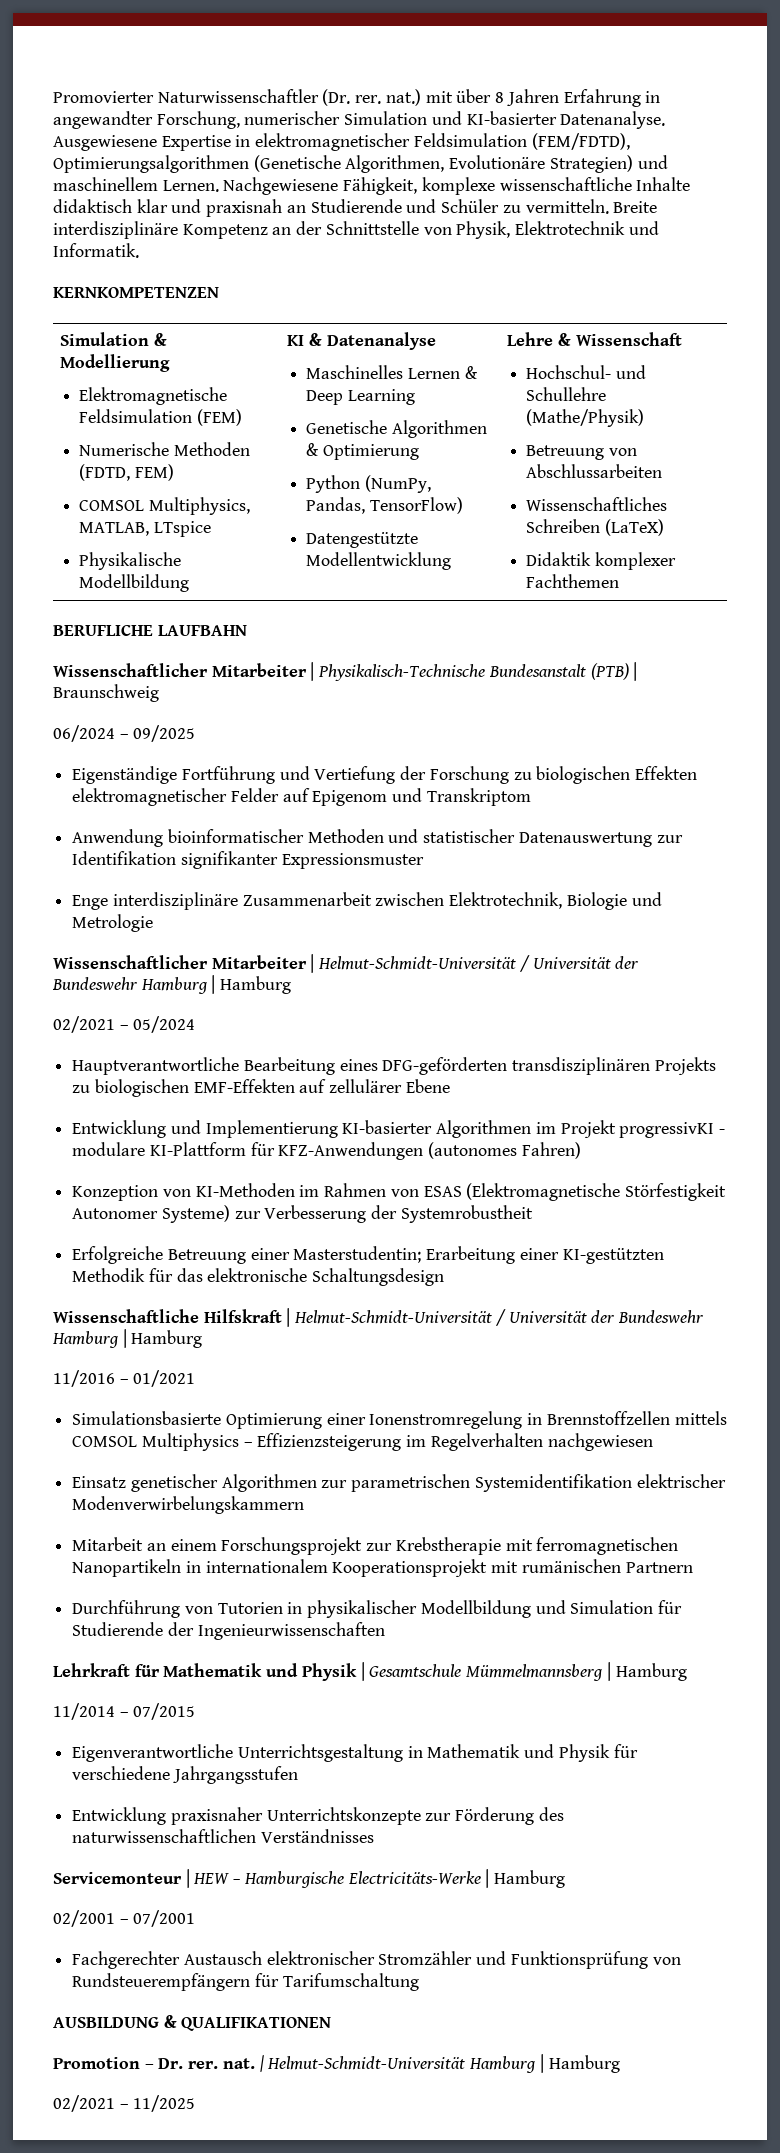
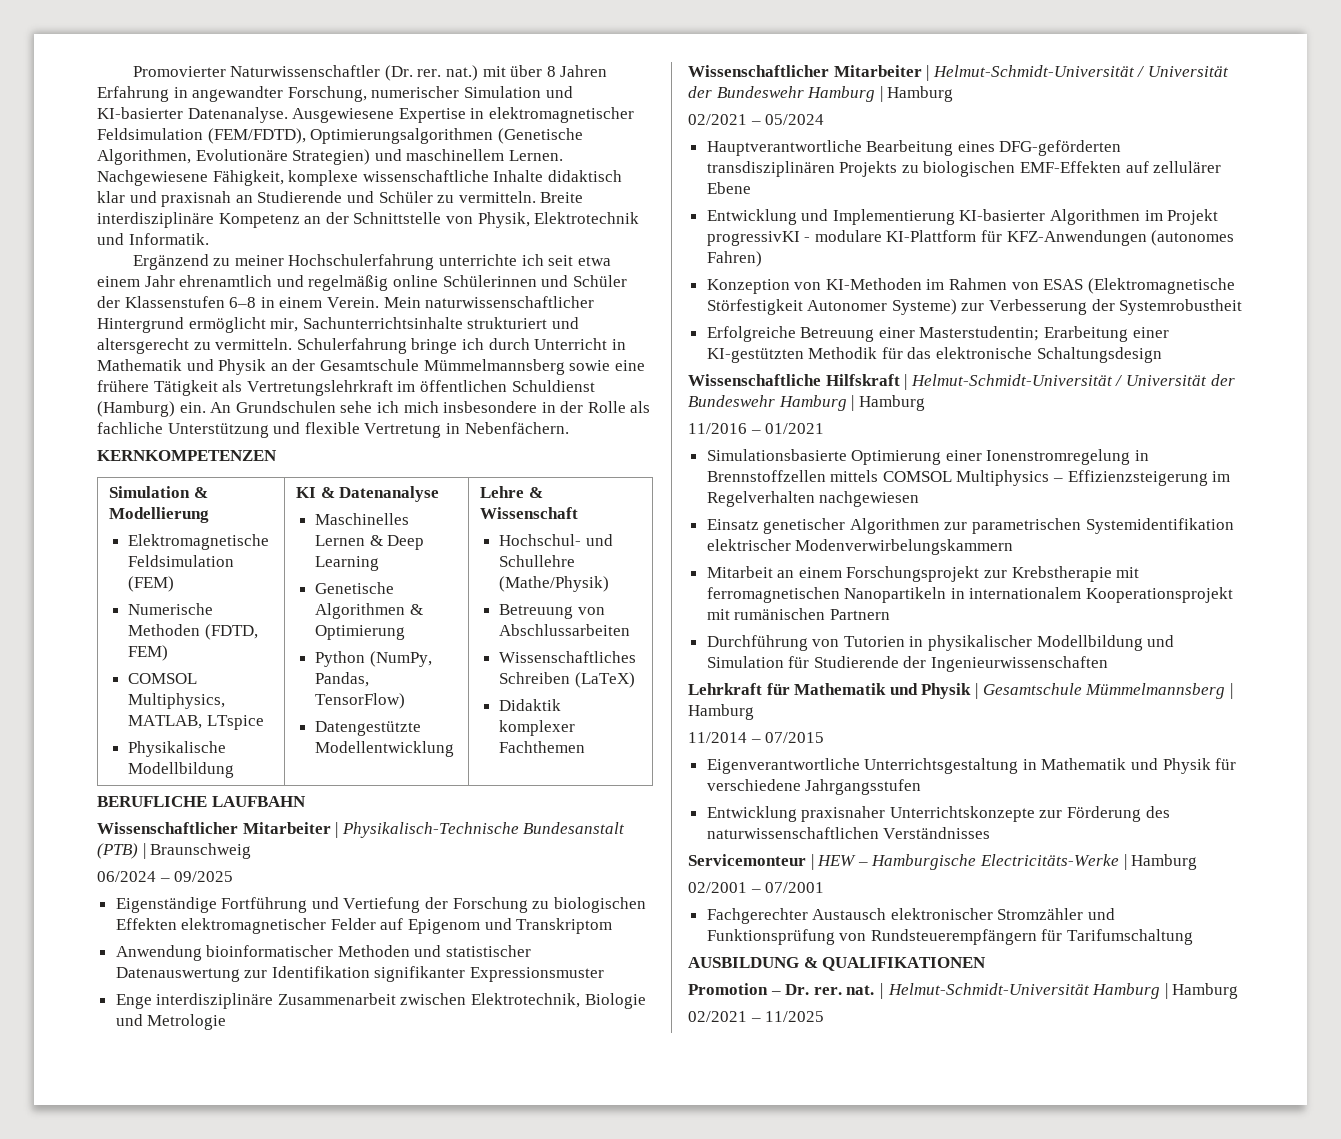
(139, 250) none -> [132,254,611,270] [97,275,627,291] [97,296,595,308] [97,317,579,333] [97,338,626,354] [97,359,645,375] [97,380,595,396] [97,401,651,417] [97,422,569,438] // Ergänzend zu meiner Hochschulerfahrung unterrichte ich seit etwa einem Jahr ehrenamtlich und regelmäßig online Schülerinnen und Schüler der Klassenstufen 6–8 in einem Verein. Mein naturwissenschaftlicher Hintergrund ermöglicht mir, Sachunterrichtsinhalte strukturiert und altersgerecht zu vermitteln. Schulerfahrung bringe ich durch Unterricht in Mathematik und Physik an der Gesamtschule Mümmelmannsberg sowie eine frühere Tätigkeit als Vertretungslehrkraft im öffentlichen Schuldienst (Hamburg) ein. An Grundschulen sehe ich mich insbesondere in der Rolle als fachliche Unterstützung und flexible Vertretung in Nebenfächern.

